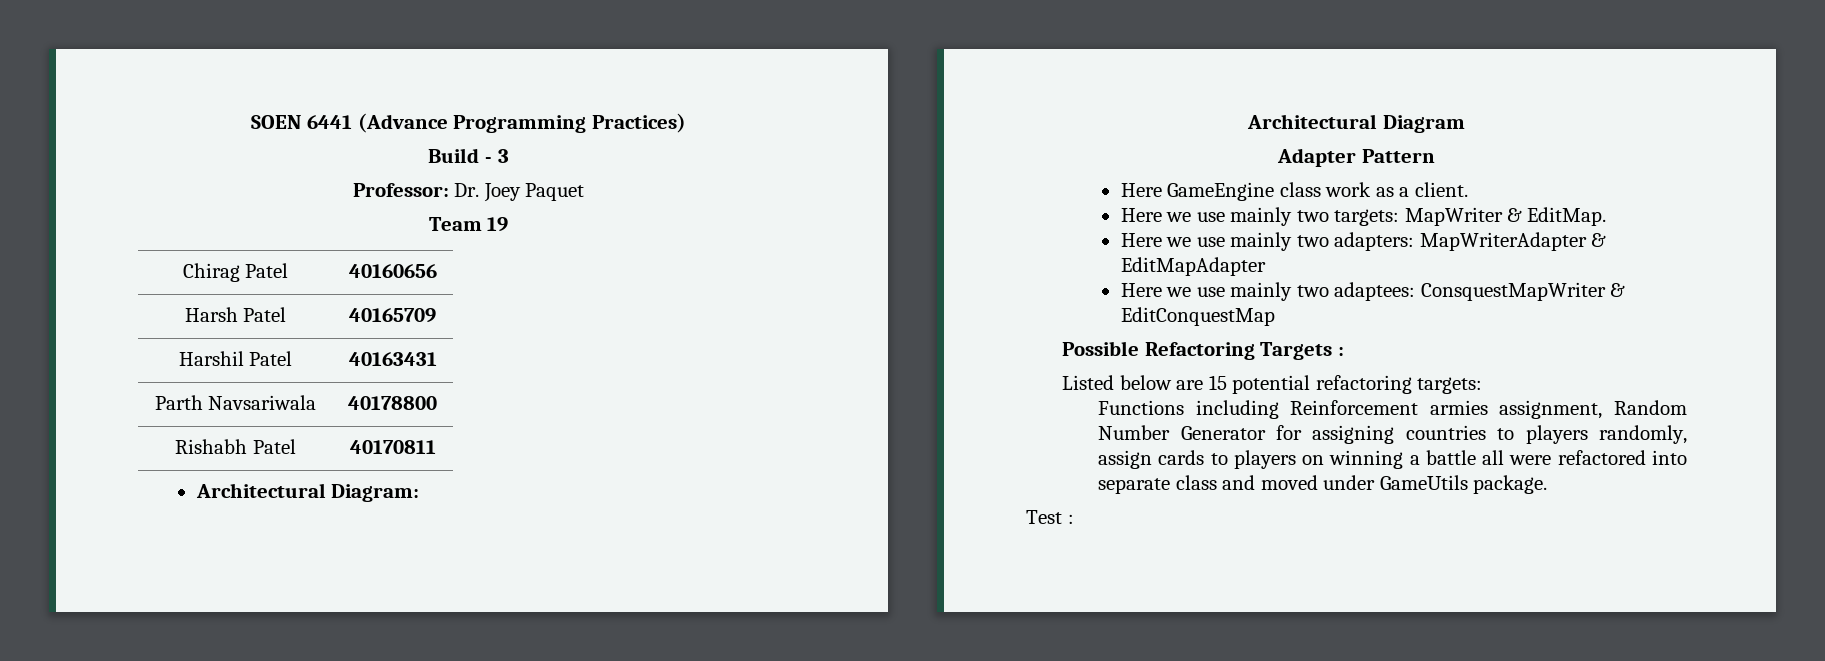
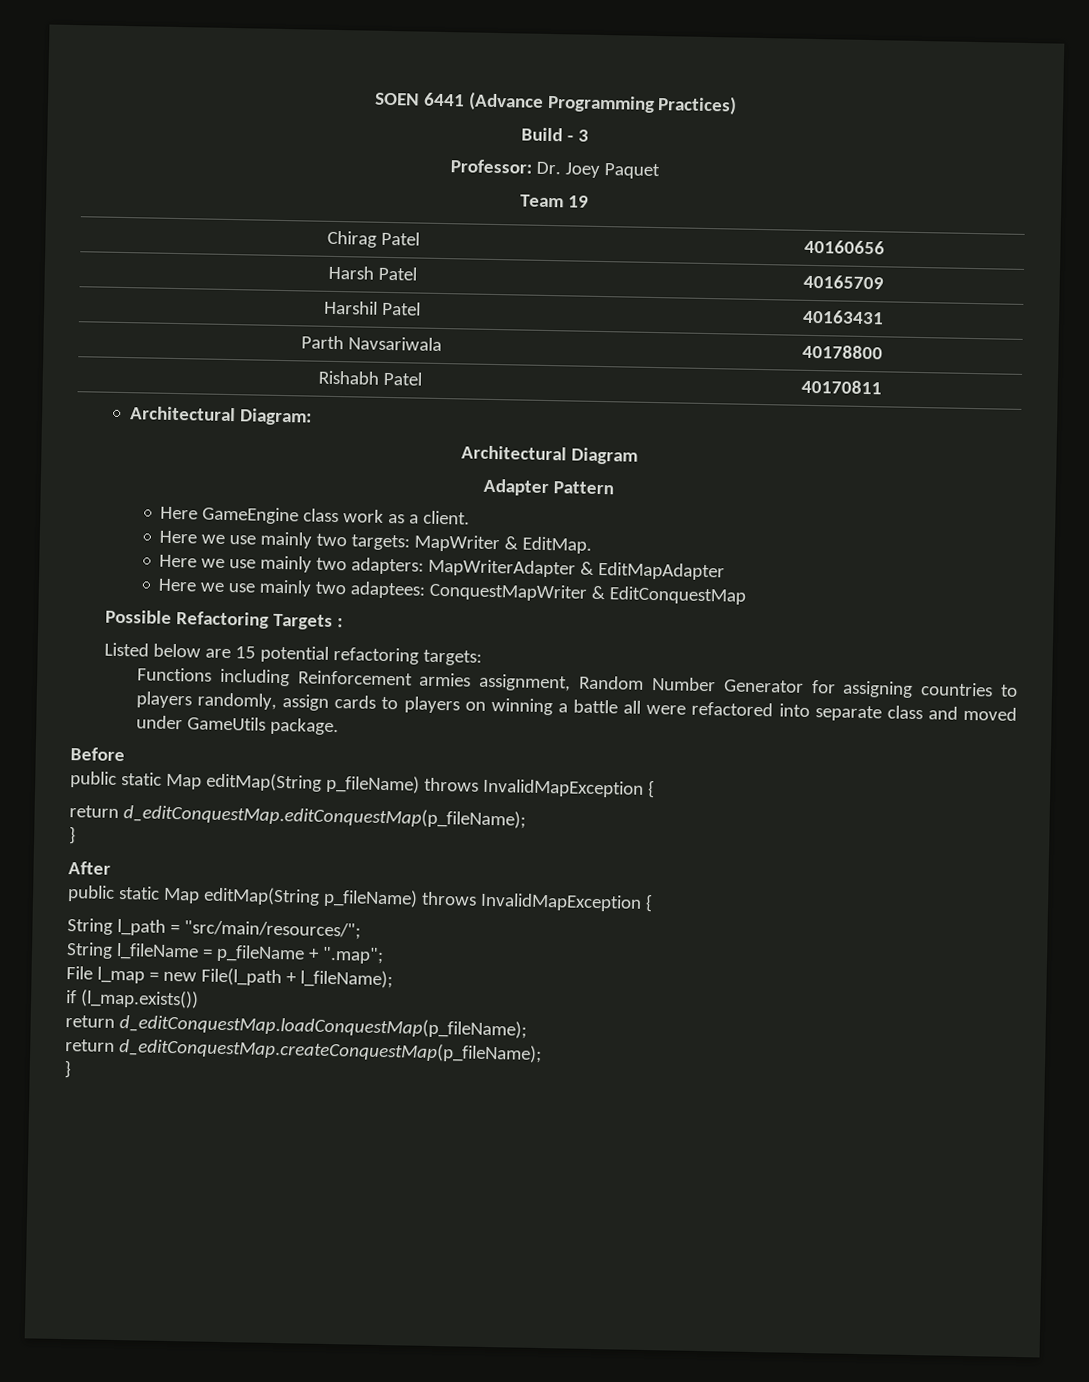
[1420,282,1606,301] ConsquestMapWriter -> [429,582,588,602] ConquestMapWriter
[1026,510,1074,524] Test : -> [70,747,125,762] [70,771,655,799] [69,804,526,829] [69,826,76,845] [68,861,111,875] [67,885,653,913] [67,918,361,940] [66,942,384,965] [66,966,393,989] [66,989,199,1009] [65,1014,527,1039] [65,1038,542,1063] [64,1060,71,1079] Before // public static Map editMap(String p_fileName) throws InvalidMapException { // return d_editConquestMap.editConquestMap(p_fileName); // } // After // public static Map editMap(String p_fileName) throws InvalidMapException { // String l_path = "src/main/resources/"; // String l_fileName = p_fileName + ".map"; // File l_map = new File(l_path + l_fileName); // if (l_map.exists()) // return d_editConquestMap.loadConquestMap(p_fileName); // return d_editConquestMap.createConquestMap(p_fileName); // }

